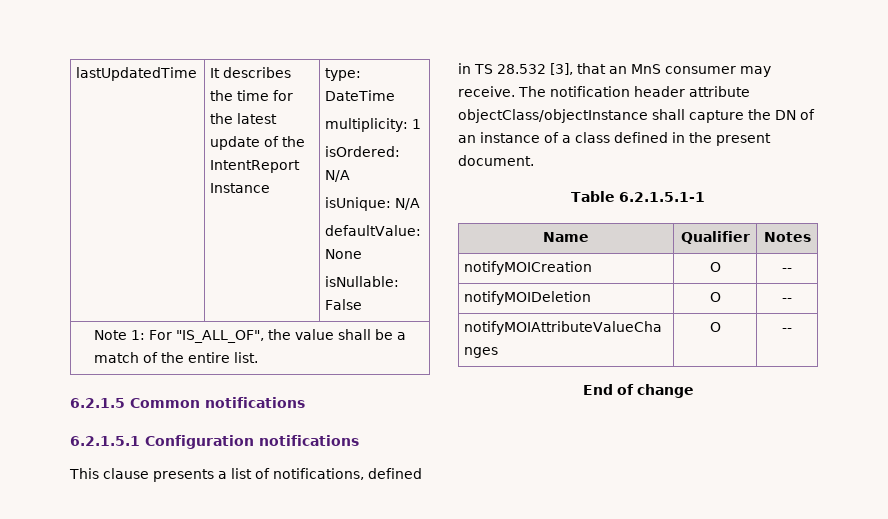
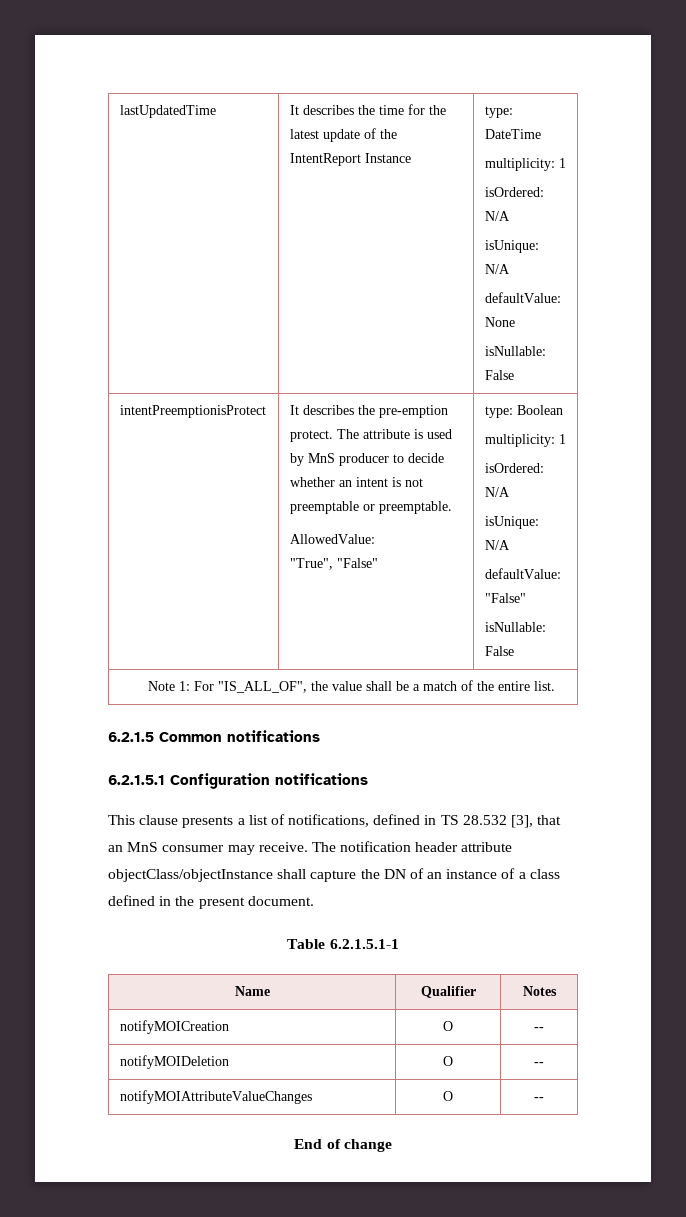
(363, 304) none -> [119,405,266,418] [289,405,448,418] [289,429,452,442] [289,453,444,466] [289,477,423,487] [289,501,452,514] [289,534,375,544] [289,558,378,570] [484,405,563,418] [484,434,566,447] [484,463,544,473] [484,487,510,497] [484,516,539,529] [484,540,510,550] [484,568,561,579] [484,593,526,603] [484,622,546,632] [484,646,514,656] // intentPreemptionisProtect | It describes the pre-emption protect. The attribute is used by MnS producer to decide whether an intent is not preemptable or preemptable. // AllowedValue: // "True", "False" | type: Boolean // multiplicity: 1 // isOrdered: N/A // isUnique: N/A // defaultValue: "False" // isNullable: False

